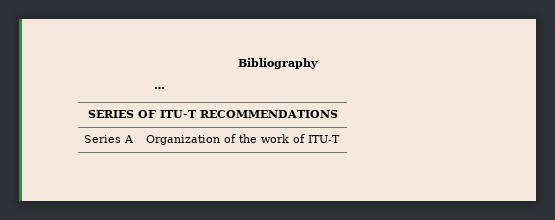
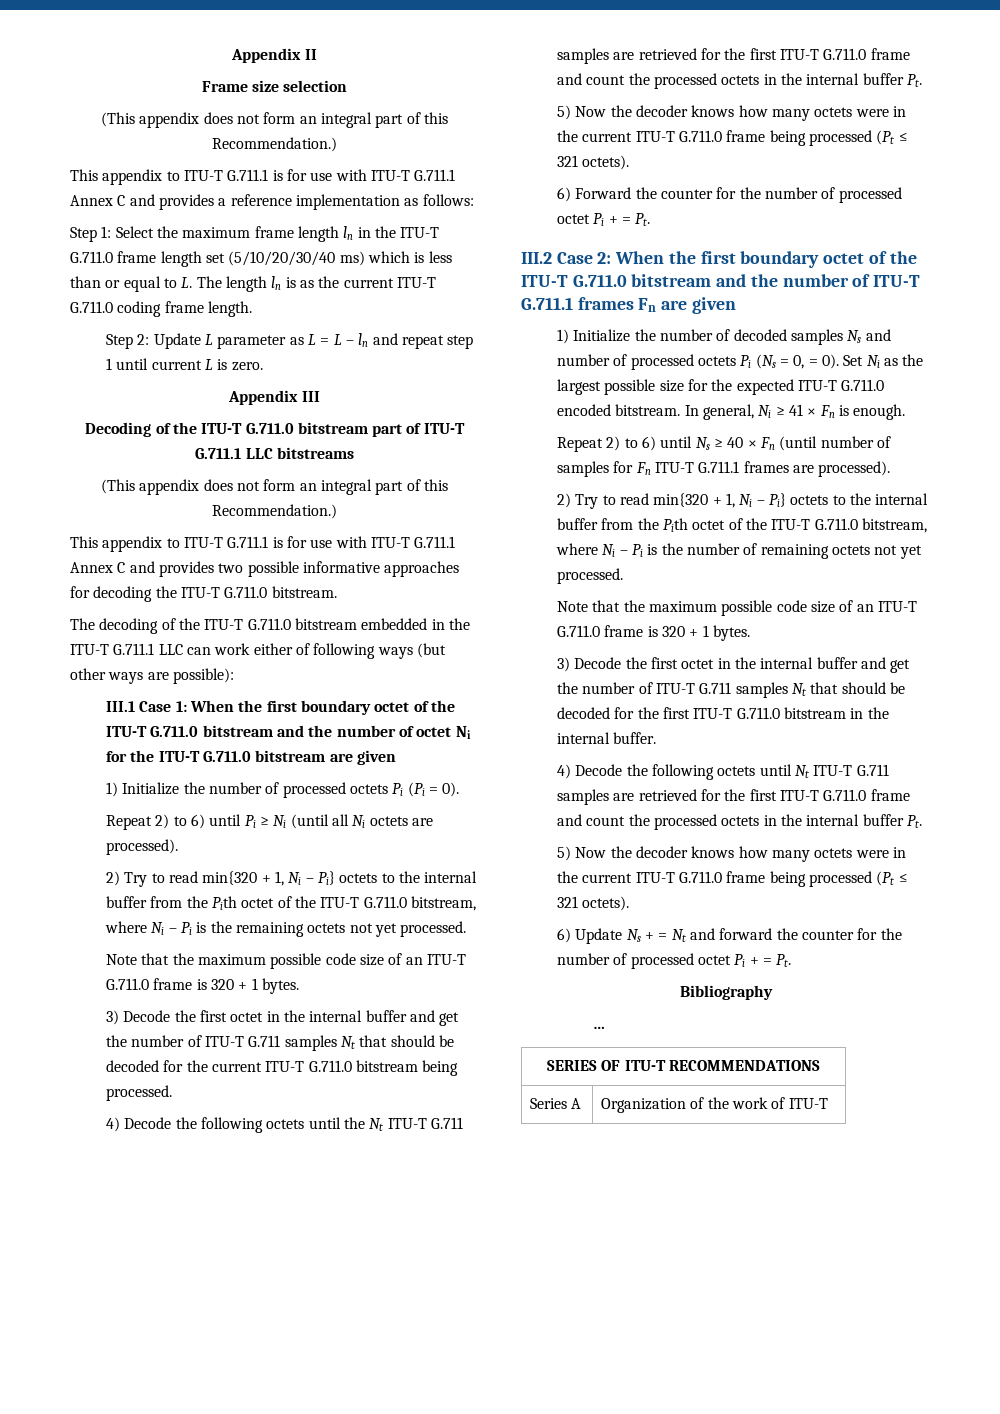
(238, 63) none -> [231,48,317,63] [201,80,348,92] [101,112,448,128] [212,137,337,152] [70,169,456,185] [70,194,474,210] [70,226,440,242] [70,251,452,267] [70,276,436,292] [70,301,252,317] [106,333,474,349] [106,358,263,371] [228,390,320,405] [85,422,465,437] [195,447,354,459] [101,479,448,495] [212,504,337,519] [70,536,456,552] [70,561,460,577] [70,586,337,602] [70,618,470,634] [70,643,446,659] [70,668,234,684] [106,700,455,715] [106,725,471,739] [106,750,397,765] [106,782,460,798] [106,814,433,830] [106,839,179,855] [106,871,478,887] [106,896,476,911] [105,921,467,937] [106,953,466,969] [106,978,300,994] [106,1010,460,1026] [106,1035,454,1051] [106,1060,459,1076] [106,1085,173,1101] [106,1117,463,1133] [557,48,910,64] [557,73,922,89] [557,105,906,121] [557,130,908,146] [557,155,630,170] [557,187,902,203] [557,213,651,226] [521,251,917,268] [521,274,921,287] [521,297,736,314] [557,329,891,345] [557,354,924,370] [557,379,885,395] [557,404,906,420] [557,436,891,452] [557,461,891,477] [557,493,929,509] [557,518,927,533] [556,543,922,559] [557,568,624,584] [557,600,917,616] [557,625,751,641] [557,657,911,673] [557,682,905,698] [557,707,889,719] [557,732,657,744] [557,764,889,780] [557,789,910,805] [557,814,922,830] [557,846,906,862] [557,871,908,887] [557,896,630,911] [557,928,902,944] [557,953,792,969] Appendix II // Frame size selection // (This appendix does not form an integral part of this Recommendation.) // This appendix to ITU-T G.711.1 is for use with ITU-T G.711.1 Annex C and provides a reference implementation as follows: // Step 1: Select the maximum frame length ln in the ITU-T G.711.0 frame length set (5/10/20/30/40 ms) which is less than or equal to L. The length ln is as the current ITU-T G.711.0 coding frame length. // Step 2: Update L parameter as L = L – ln and repeat step 1 until current L is zero. // Appendix III // Decoding of the ITU-T G.711.0 bitstream part of ITU-T G.711.1 LLC bitstreams // (This appendix does not form an integral part of this Recommendation.) // This appendix to ITU-T G.711.1 is for use with ITU-T G.711.1 Annex C and provides two possible informative approaches for decoding the ITU-T G.711.0 bitstream. // The decoding of the ITU-T G.711.0 bitstream embedded in the ITU-T G.711.1 LLC can work either of following ways (but other ways are possible): // III.1 Case 1: When the first boundary octet of the ITU-T G.711.0 bitstream and the number of octet Ni for the ITU-T G.711.0 bitstream are given // 1) Initialize the number of processed octets Pi (Pi = 0). // Repeat 2) to 6) until Pi ≥ Ni (until all Ni octets are processed). // 2) Try to read min{320 + 1, Ni – Pi} octets to the internal buffer from the Pith octet of the ITU-T G.711.0 bitstream, where Ni – Pi is the remaining octets not yet processed. // Note that the maximum possible code size of an ITU-T G.711.0 frame is 320 + 1 bytes. // 3) Decode the first octet in the internal buffer and get the number of ITU-T G.711 samples Nt that should be decoded for the current ITU-T G.711.0 bitstream being processed. // 4) Decode the following octets until the Nt ITU-T G.711 samples are retrieved for the first ITU-T G.711.0 frame and count the processed octets in the internal buffer Pt. // 5) Now the decoder knows how many octets were in the current ITU-T G.711.0 frame being processed (Pt ≤ 321 octets). // 6) Forward the counter for the number of processed octet Pi + = Pt. // III.2 Case 2: When the first boundary octet of the ITU-T G.711.0 bitstream and the number of ITU-T G.711.1 frames Fn are given // 1) Initialize the number of decoded samples Ns and number of processed octets Pi (Ns = 0, = 0). Set Ni as the largest possible size for the expected ITU-T G.711.0 encoded bitstream. In general, Ni ≥ 41 × Fn is enough. // Repeat 2) to 6) until Ns ≥ 40 × Fn (until number of samples for Fn ITU-T G.711.1 frames are processed). // 2) Try to read min{320 + 1, Ni – Pi} octets to the internal buffer from the Pith octet of the ITU-T G.711.0 bitstream, where Ni – Pi is the number of remaining octets not yet processed. // Note that the maximum possible code size of an ITU-T G.711.0 frame is 320 + 1 bytes. // 3) Decode the first octet in the internal buffer and get the number of ITU-T G.711 samples Nt that should be decoded for the first ITU-T G.711.0 bitstream in the internal buffer. // 4) Decode the following octets until Nt ITU-T G.711 samples are retrieved for the first ITU-T G.711.0 frame and count the processed octets in the internal buffer Pt. // 5) Now the decoder knows how many octets were in the current ITU-T G.711.0 frame being processed (Pt ≤ 321 octets). // 6) Update Ns + = Nt and forward the counter for the number of processed octet Pi + = Pt. //

